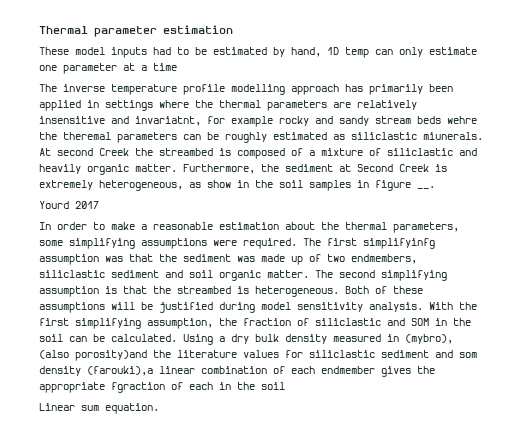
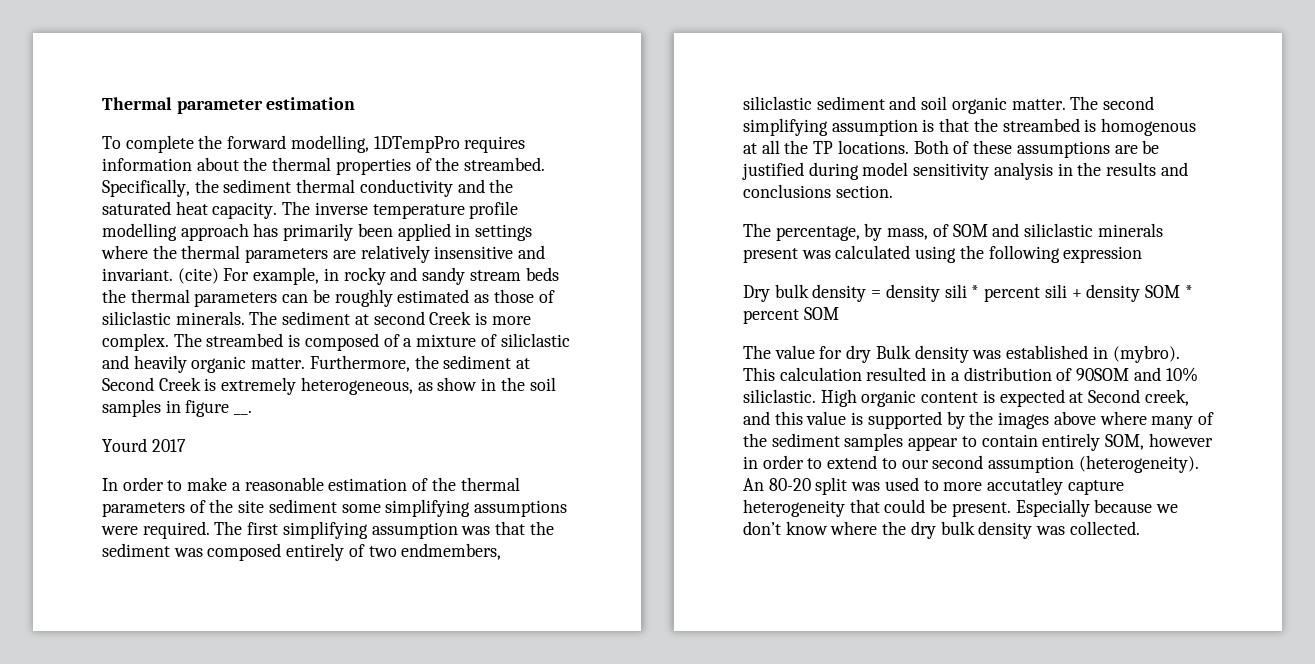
[39,47,477,58] [39,63,177,74] These model inputs had to be estimated by hand, 1D temp can only estimate one parameter at a time // -> [102,135,526,153] [102,157,546,175] [102,179,514,197] [102,201,278,219] To complete the forward modelling, 1DTempPro requires information about the thermal properties of the streambed. Specifically, the sediment thermal conductivity and the saturated heat capacity.
[135,116,273,127] invariatnt, for example -> [102,267,339,285] invariant. (cite) For example, in
[447,116,477,124] [39,132,111,140] wehre the theremal -> [102,289,190,303] the thermal
[351,132,483,140] [39,148,153,156] siliclastic miunerals. At second Creek the -> [493,289,555,303] [102,311,531,325] [102,333,202,351] those of siliclastic minerals. The sediment at second Creek is more complex. The
[285,222,459,233] about the thermal parameters, -> [412,477,520,491] [102,499,337,517] of the thermal parameters of the site sediment
[363,238,435,249] simplifyinfg -> [282,521,368,539] simplifying
[261,254,303,265] made up -> [207,543,345,561] composed entirely
[255,286,339,297] heterogeneous. -> [1101,118,1197,136] [743,140,909,154] homogenous at all the TP locations.
[111,302,135,310] will -> [1114,145,1138,154] are
[369,302,477,312] [39,318,471,329] [39,334,453,345] [39,350,477,361] [39,366,435,377] [39,382,285,393] [39,403,159,414] analysis. With the first simplifying assumption, the fraction of siliclastic and SOM in the soil can be calculated. Using a dry bulk density measured in (mybro), (also porosity)and the literature values for siliclastic sediment and som density (farouki),a linear combination of each endmember gives the appropriate fgraction of each in the soil // Linear sum equation. -> [993,162,1188,180] [743,184,893,198] [743,223,1163,241] [743,245,1143,263] [743,284,1193,302] [743,307,839,324] [743,345,1180,363] [743,367,1198,382] [743,389,1189,407] [743,411,1214,429] [743,433,1213,451] [743,455,1199,473] [743,477,1124,495] [743,499,1179,517] [743,521,1140,539] analysis in the results and conclusions section. // The percentage, by mass, of SOM and siliclastic minerals present was calculated using the following expression // Dry bulk density = density sili * percent sili + density SOM * percent SOM // The value for dry Bulk density was established in (mybro). This calculation resulted in a distribution of 90SOM and 10% siliclastic. High organic content is expected at Second creek, and this value is supported by the images above where many of the sediment samples appear to contain entirely SOM, however in order to extend to our second assumption (heterogeneity). An 80-20 split was used to more accutatley capture heterogeneity that could be present. Especially because we don’t know where the dry bulk density was collected.

